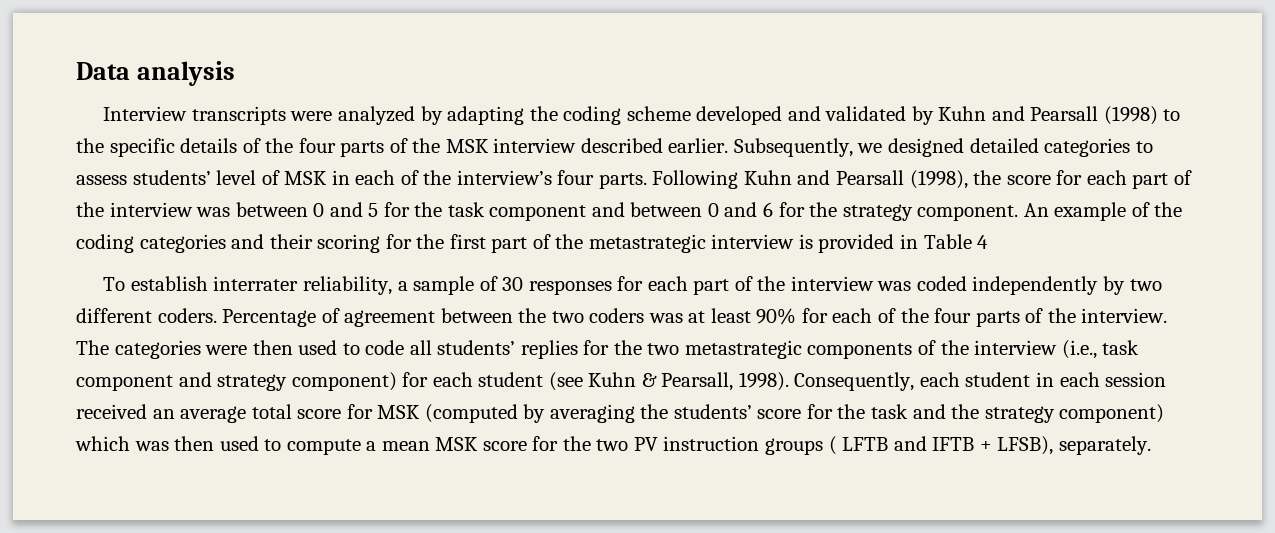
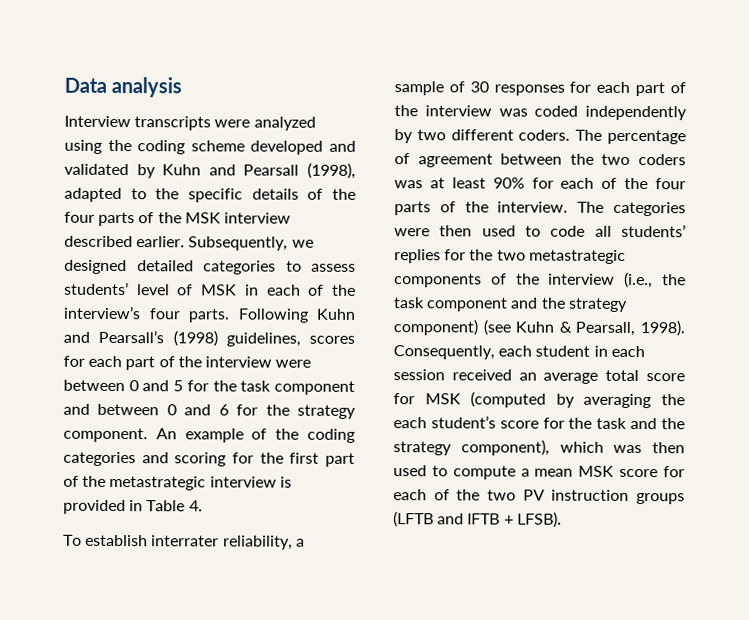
[420,106,525,125] by adapting -> [64,139,102,154] using
[1103,106,1158,125] (1998) -> [307,162,356,179] [64,187,122,203] (1998), adapted
[836,170,1192,189] [76,202,231,217] Pearsall (1998), the score for each part of the interview was -> [98,329,355,347] [63,355,312,371] Pearsall’s (1998) guidelines, scores for each part of the interview were
[269,234,313,249] their -> (169, 458) none
[977,235,989,249] 4 -> [188,500,203,512] 4.
[222,309,317,327] Percentage -> [575,129,686,145] The percentage
[1102,340,1140,355] [76,372,544,391] task component and strategy component) for each student -> [662,274,686,286] [394,297,628,312] [393,319,478,336] the task component and the strategy component)
[673,404,752,419] students’ -> [393,415,496,429] each student’s
[1059,404,1165,423] component) -> [460,439,550,456] component),
(559, 443) none -> [393,489,450,501] each of
[828,436,889,455] ( LFTB -> [393,511,434,528] (LFTB
[997,436,1151,455] LFSB), separately. -> [516,511,562,528] LFSB).

